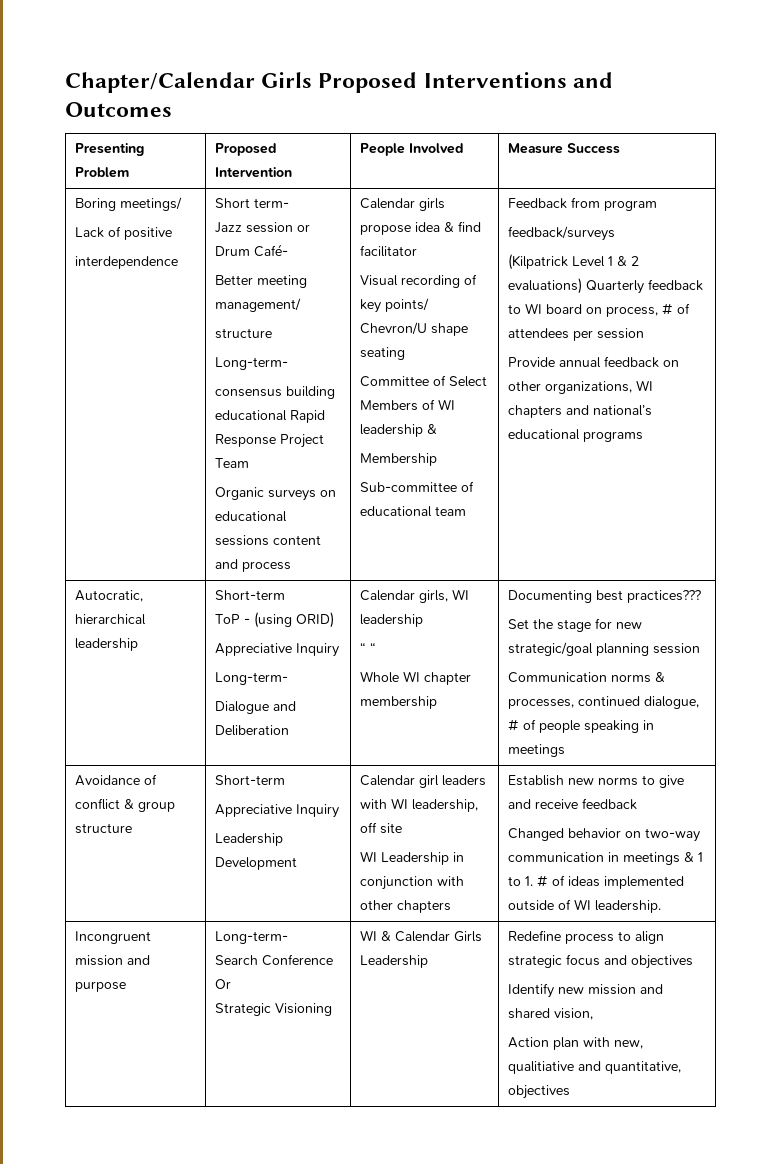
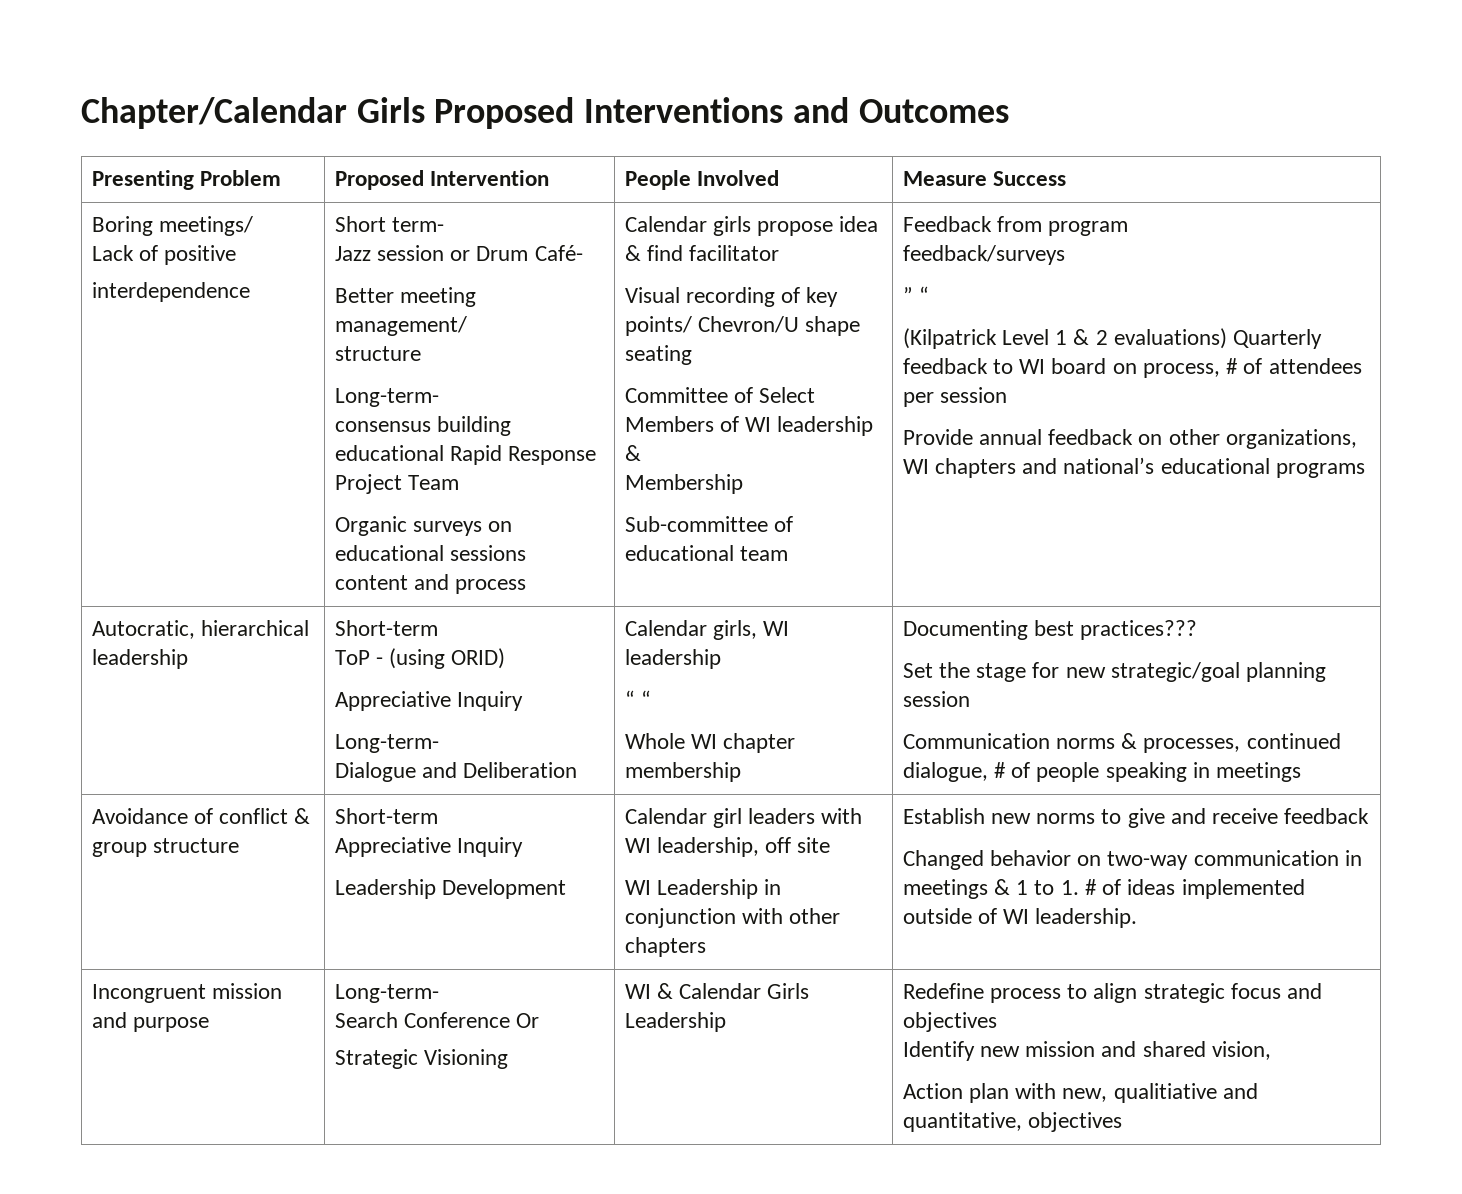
(615, 233) none -> [902,286,930,303] // ” “

